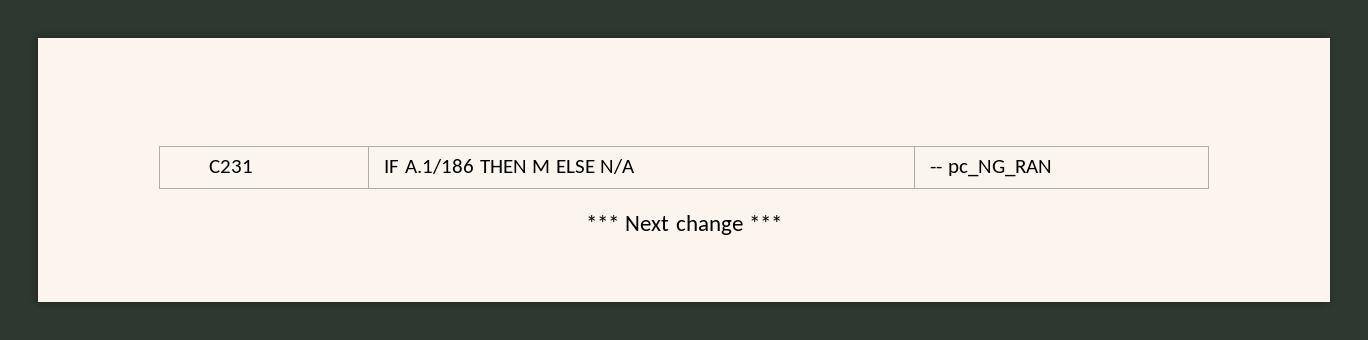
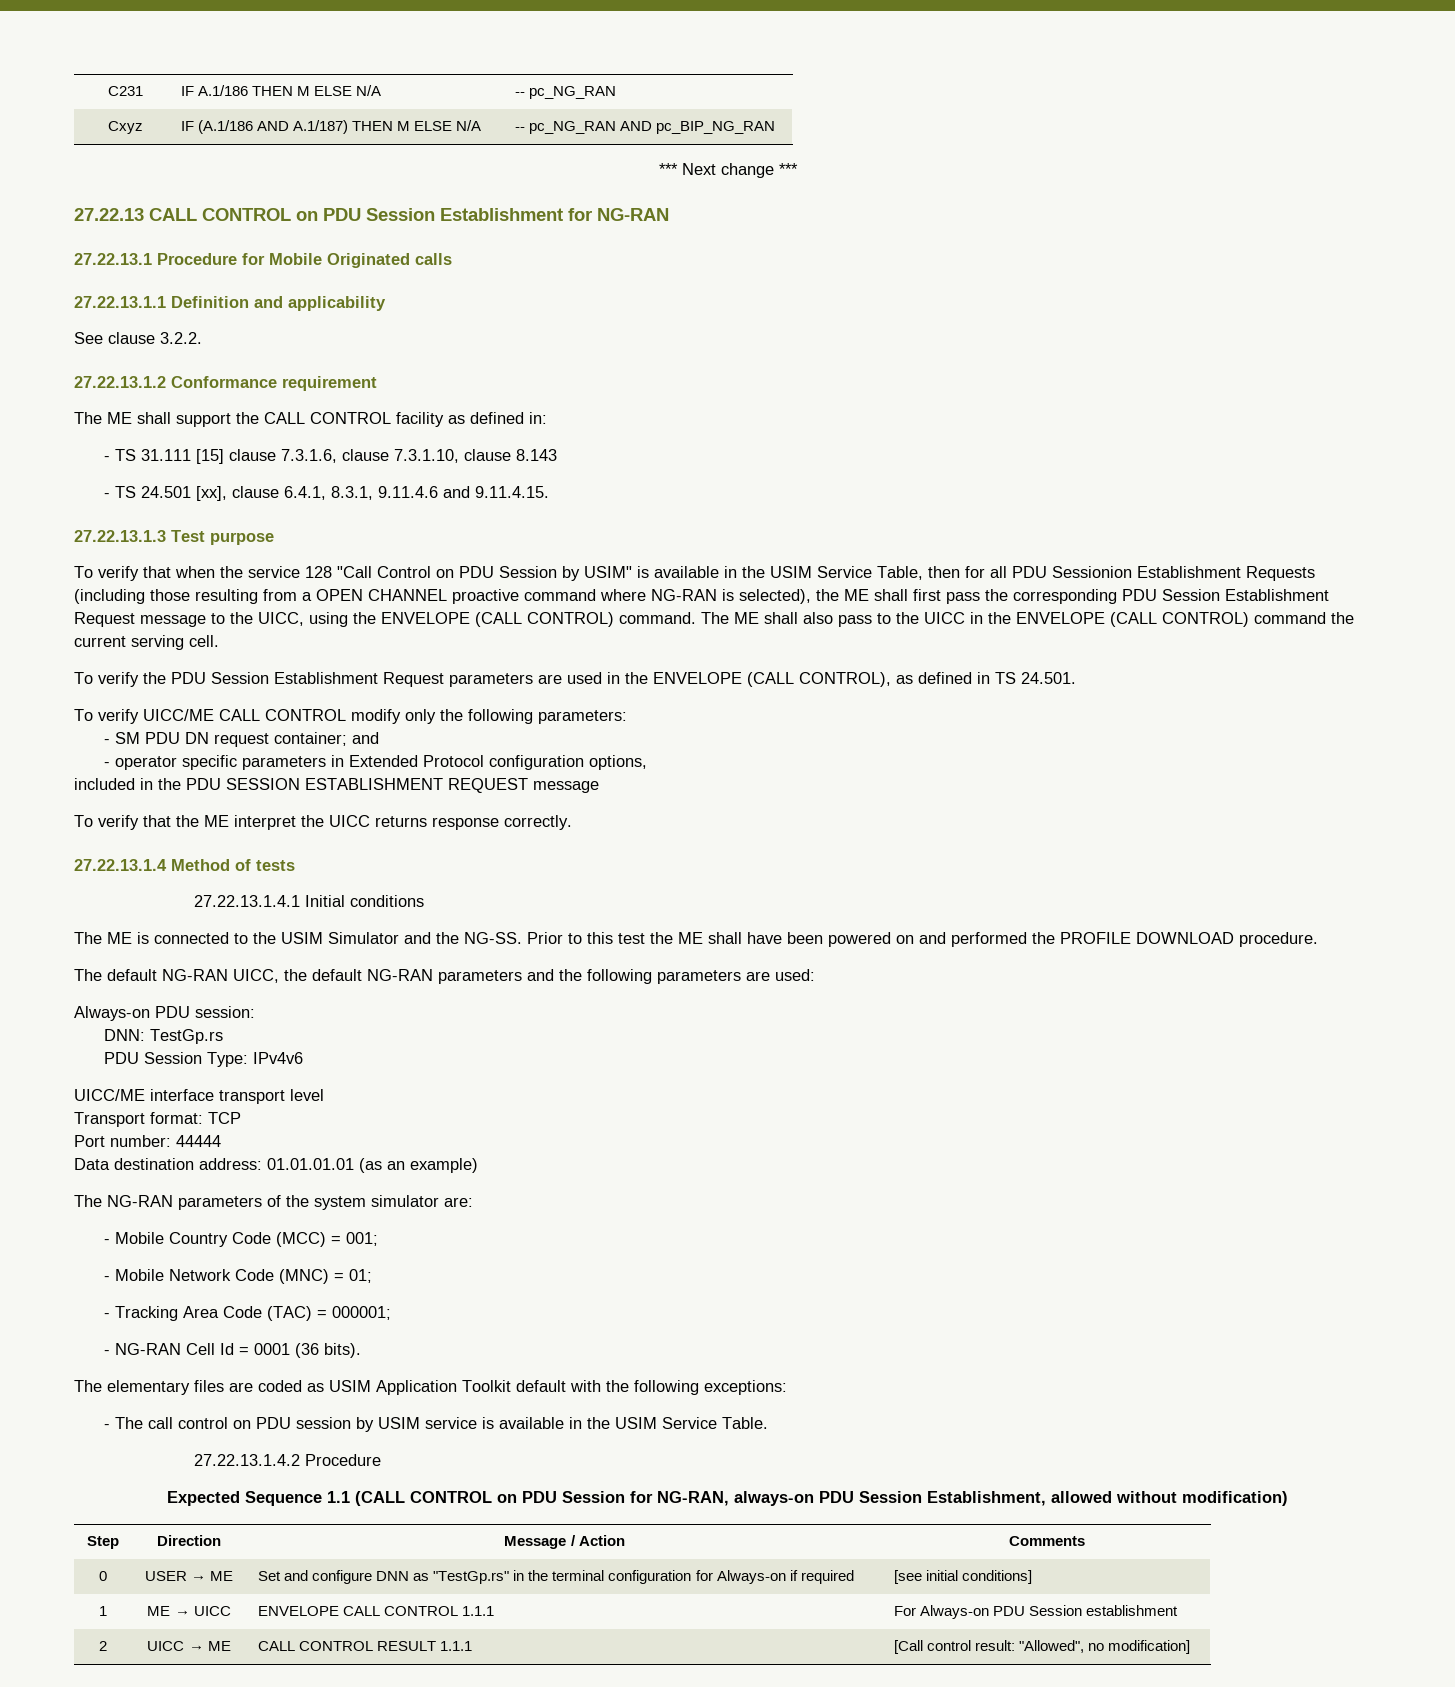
[586,215,782,235] // *** Next change *** -> [107,121,143,134] [181,120,482,134] [515,121,776,134] [658,163,798,178] [74,208,669,221] [74,253,452,268] [74,296,386,311] [74,332,202,344] [74,376,377,391] [74,412,547,427] [103,449,557,464] [103,486,549,501] [74,530,274,545] [74,566,1315,581] [74,589,1329,604] [74,612,1354,627] [74,635,219,650] [74,672,1076,687] [74,709,627,724] [103,732,379,747] [103,755,647,770] [74,778,599,793] [74,815,572,830] [74,859,295,871] [193,895,424,907] [74,932,1318,947] [74,969,815,984] [74,1006,255,1021] [103,1029,223,1044] [103,1052,303,1067] [74,1089,324,1104] [74,1112,241,1127] [74,1135,221,1147] [74,1158,478,1173] [74,1195,473,1210] [103,1232,378,1247] [103,1269,372,1284] [103,1306,391,1321] [103,1343,361,1358] [74,1380,787,1395] [103,1417,768,1432] [193,1454,381,1466] [167,1491,1288,1506] [87,1536,119,1549] [157,1535,221,1546] [504,1535,625,1549] [1008,1536,1085,1546] [99,1571,107,1581] [144,1571,234,1581] [258,1570,854,1584] [894,1570,1033,1584] [99,1606,107,1616] [147,1606,231,1616] [258,1606,495,1616] [894,1605,1179,1619] [99,1641,107,1651] [147,1641,231,1651] [258,1641,473,1651] [894,1640,1191,1654] // Cxyz | IF (A.1/186 AND A.1/187) THEN M ELSE N/A | -- pc_NG_RAN AND pc_BIP_NG_RAN // *** Next change *** // 27.22.13 CALL CONTROL on PDU Session Establishment for NG-RAN // 27.22.13.1 Procedure for Mobile Originated calls // 27.22.13.1.1 Definition and applicability // See clause 3.2.2. // 27.22.13.1.2 Conformance requirement // The ME shall support the CALL CONTROL facility as defined in: // - TS 31.111 [15] clause 7.3.1.6, clause 7.3.1.10, clause 8.143 // - TS 24.501 [xx], clause 6.4.1, 8.3.1, 9.11.4.6 and 9.11.4.15. // 27.22.13.1.3 Test purpose // To verify that when the service 128 "Call Control on PDU Session by USIM" is available in the USIM Service Table, then for all PDU Sessionion Establishment Requests (including those resulting from a OPEN CHANNEL proactive command where NG-RAN is selected), the ME shall first pass the corresponding PDU Session Establishment Request message to the UICC, using the ENVELOPE (CALL CONTROL) command. The ME shall also pass to the UICC in the ENVELOPE (CALL CONTROL) command the current serving cell. // To verify the PDU Session Establishment Request parameters are used in the ENVELOPE (CALL CONTROL), as defined in TS 24.501. // To verify UICC/ME CALL CONTROL modify only the following parameters: // - SM PDU DN request container; and // - operator specific parameters in Extended Protocol configuration options, // included in the PDU SESSION ESTABLISHMENT REQUEST message // To verify that the ME interpret the UICC returns response correctly. // 27.22.13.1.4 Method of tests // 27.22.13.1.4.1 Initial conditions // The ME is connected to the USIM Simulator and the NG-SS. Prior to this test the ME shall have been powered on and performed the PROFILE DOWNLOAD procedure. // The default NG-RAN UICC, the default NG-RAN parameters and the following parameters are used: // Always-on PDU session: // DNN: TestGp.rs // PDU Session Type: IPv4v6 // UICC/ME interface transport level // Transport format: TCP // Port number: 44444 // Data destination address: 01.01.01.01 (as an example) // The NG-RAN parameters of the system simulator are: // - Mobile Country Code (MCC) = 001; // - Mobile Network Code (MNC) = 01; // - Tracking Area Code (TAC) = 000001; // - NG-RAN Cell Id = 0001 (36 bits). // The elementary files are coded as USIM Application Toolkit default with the following exceptions: // - The call control on PDU session by USIM service is available in the USIM Service Table. // 27.22.13.1.4.2 Procedure // Expected Sequence 1.1 (CALL CONTROL on PDU Session for NG-RAN, always-on PDU Session Establishment, allowed without modification) // Step | Direction | Message / Action | Comments // 0 | USER → ME | Set and configure DNN as "TestGp.rs" in the terminal configuration for Always-on if required | [see initial conditions] // 1 | ME → UICC | ENVELOPE CALL CONTROL 1.1.1 | For Always-on PDU Session establishment // 2 | UICC → ME | CALL CONTROL RESULT 1.1.1 | [Call control result: "Allowed", no modification]

